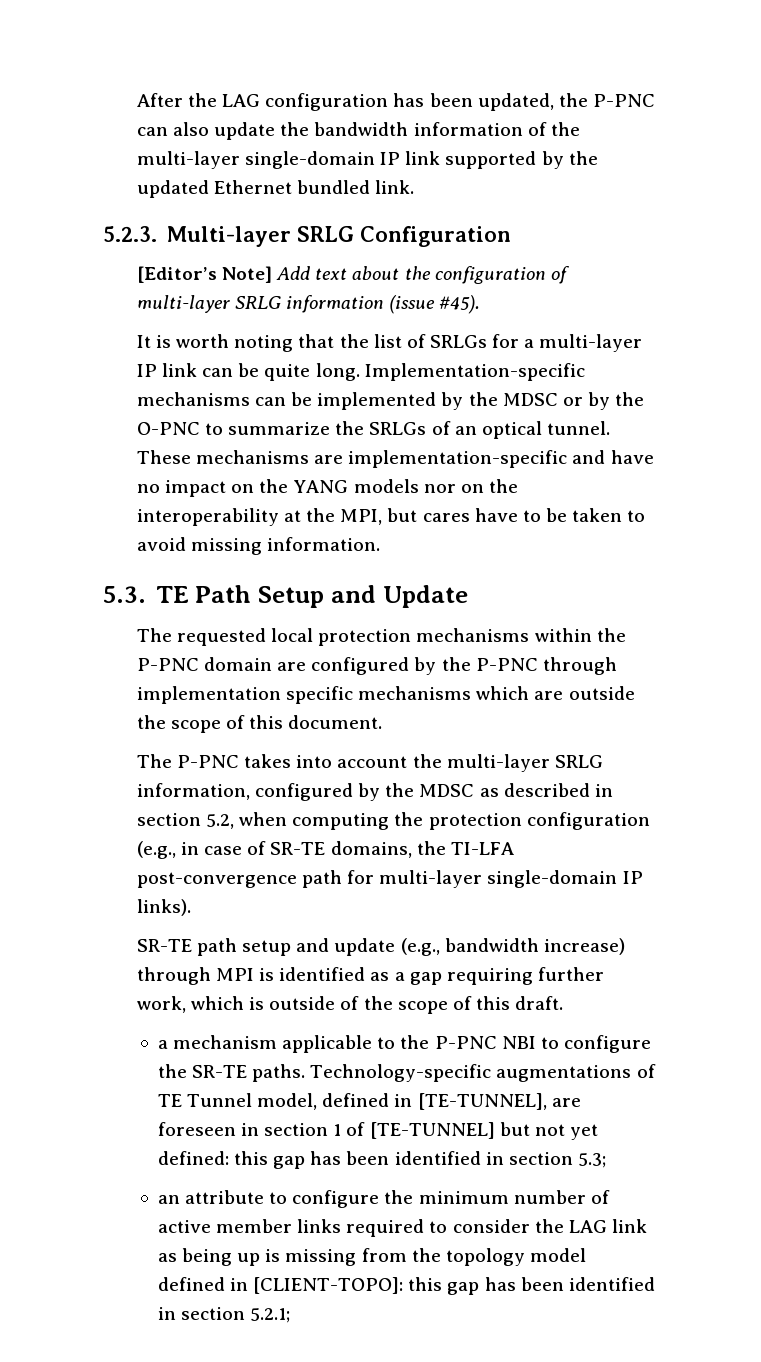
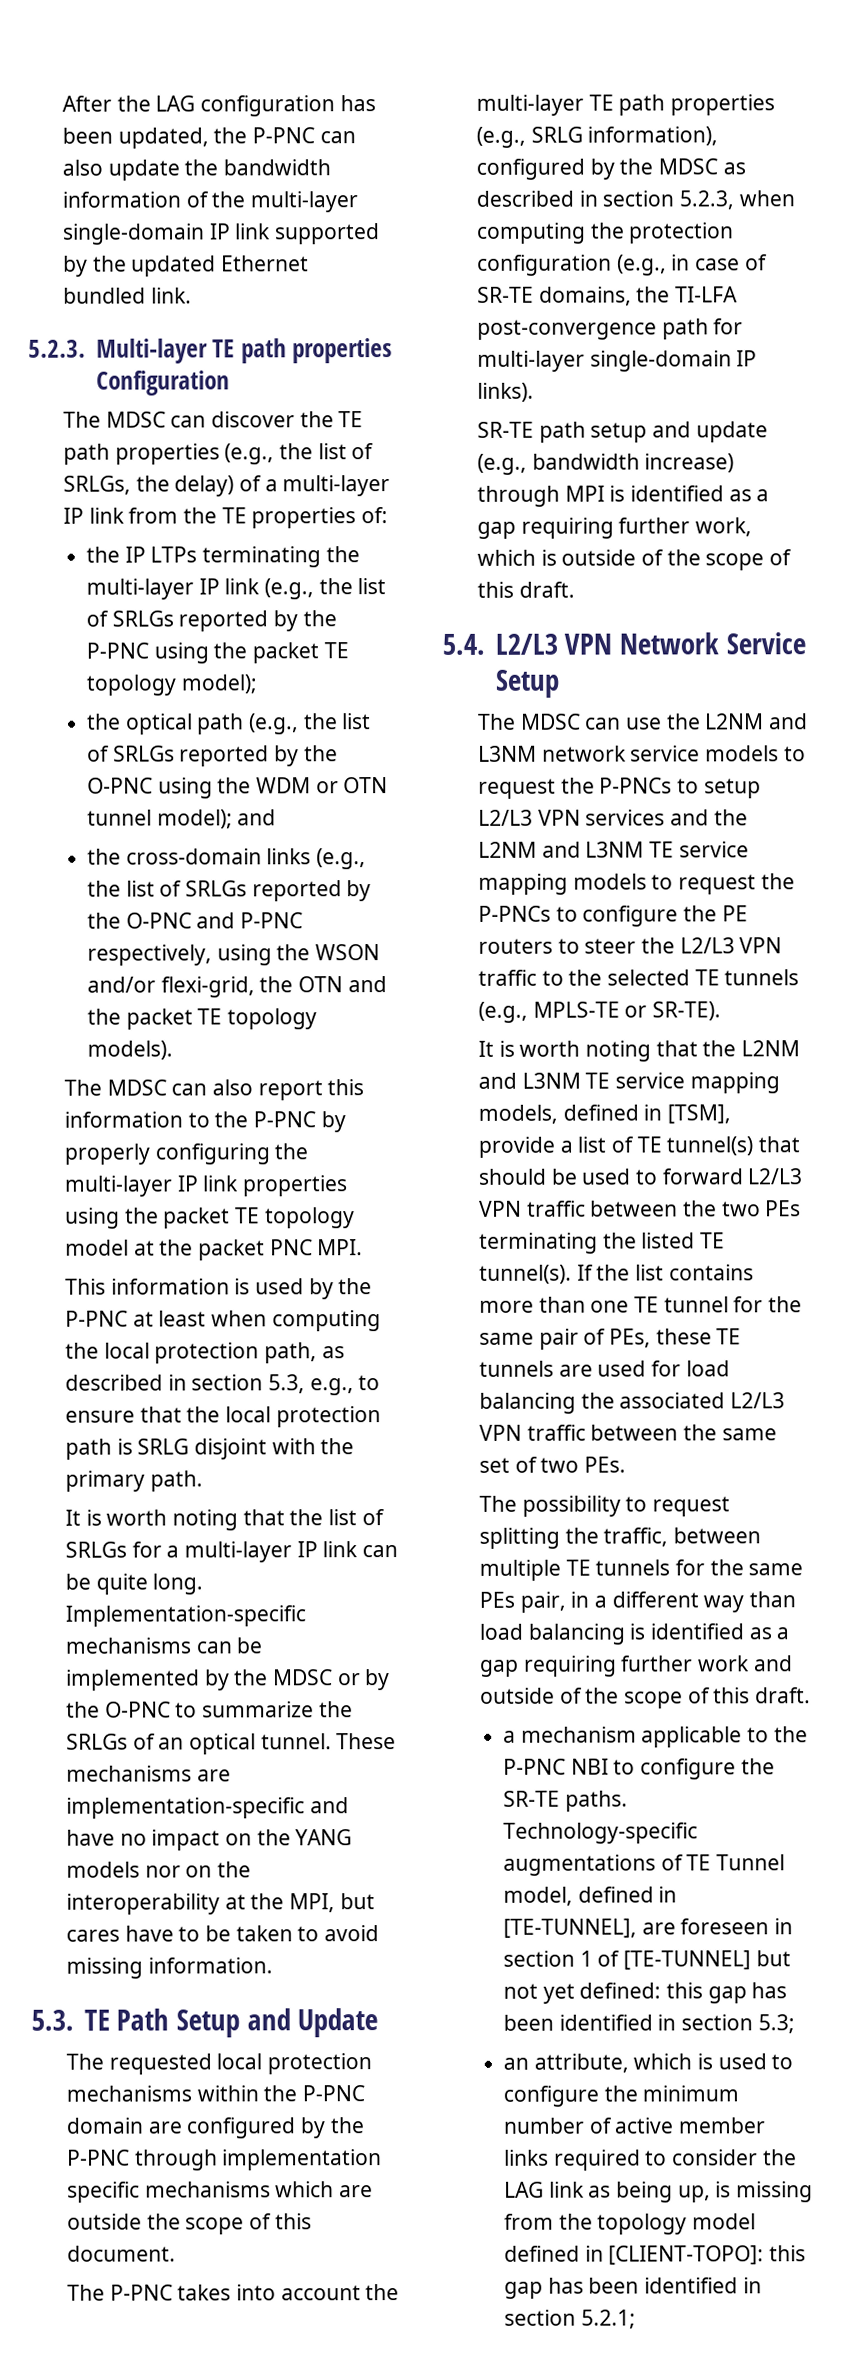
[296,226,511,247] [136,266,569,284] [136,295,481,314] SRLG Configuration // [Editor’s Note] Add text about the configuration of multi-layer SRLG information (issue #45). -> [212,338,393,364] [95,370,230,396] [62,411,364,428] [62,443,375,465] [62,475,391,497] [62,507,388,529] [86,546,360,568] [86,578,387,600] [86,610,337,632] [86,642,349,664] [86,674,257,696] [87,713,372,735] [87,745,338,767] [87,777,389,799] [87,809,277,829] [87,848,367,870] [87,880,372,902] [87,912,304,929] [87,944,381,966] [87,976,387,998] [87,1008,318,1030] [87,1040,174,1060] [63,1079,365,1101] [63,1111,346,1133] [63,1143,309,1165] [63,1175,348,1197] [64,1207,355,1229] [64,1239,364,1261] [64,1278,373,1300] [64,1310,381,1332] [64,1342,345,1364] [64,1374,381,1396] [64,1406,381,1428] [64,1438,355,1460] [64,1470,203,1492] TE path properties Configuration // The MDSC can discover the TE path properties (e.g., the list of SRLGs, the delay) of a multi-layer IP link from the TE properties of: // the IP LTPs terminating the multi-layer IP link (e.g., the list of SRLGs reported by the P-PNC using the packet TE topology model); // the optical path (e.g., the list of SRLGs reported by the O-PNC using the WDM or OTN tunnel model); and // the cross-domain links (e.g., the list of SRLGs reported by the O-PNC and P-PNC respectively, using the WSON and/or flexi-grid, the OTN and the packet TE topology models). // The MDSC can also report this information to the P-PNC by properly configuring the multi-layer IP link properties using the packet TE topology model at the packet PNC MPI. // This information is used by the P-PNC at least when computing the local protection path, as described in section 5.3, e.g., to ensure that the local protection path is SRLG disjoint with the primary path.
[554,755,603,768] [136,783,250,800] SRLG information, -> [588,94,775,116] [475,126,719,148] TE path properties (e.g., SRLG information),
[206,814,235,829] 5.2, -> [678,190,734,210] 5.2.3,
(564, 1003) none -> [442,632,806,655] [494,669,559,698] [477,713,808,730] [477,745,806,762] [477,777,761,799] [477,809,748,826] [477,841,749,858] [477,873,795,895] [477,905,748,927] [477,937,783,954] [477,969,800,986] [477,1001,721,1023] [477,1040,800,1062] [477,1072,780,1094] [477,1104,731,1124] [477,1136,800,1158] [477,1168,803,1185] [478,1200,802,1217] [478,1232,725,1254] [478,1264,754,1284] [478,1296,802,1313] [478,1328,742,1350] [478,1360,730,1377] [478,1392,785,1414] [478,1424,777,1441] [478,1456,626,1473] [478,1495,730,1517] [478,1527,761,1549] [478,1559,804,1581] [478,1591,796,1613] [478,1623,790,1645] [478,1655,793,1677] [479,1687,811,1709] // 5.4. L2/L3 VPN Network Service Setup // The MDSC can use the L2NM and L3NM network service models to request the P-PNCs to setup L2/L3 VPN services and the L2NM and L3NM TE service mapping models to request the P-PNCs to configure the PE routers to steer the L2/L3 VPN traffic to the selected TE tunnels (e.g., MPLS-TE or SR-TE). // It is worth noting that the L2NM and L3NM TE service mapping models, defined in [TSM], provide a list of TE tunnel(s) that should be used to forward L2/L3 VPN traffic between the two PEs terminating the listed TE tunnel(s). If the list contains more than one TE tunnel for the same pair of PEs, these TE tunnels are used for load balancing the associated L2/L3 VPN traffic between the same set of two PEs. // The possibility to request splitting the traffic, between multiple TE tunnels for the same PEs pair, in a different way than load balancing is identified as a gap requiring further work and outside of the scope of this draft.
[184,1190,264,1204] attribute -> [533,2053,767,2073] attribute, which is used
[237,1253,261,1266] up -> [677,2185,711,2203] up,

